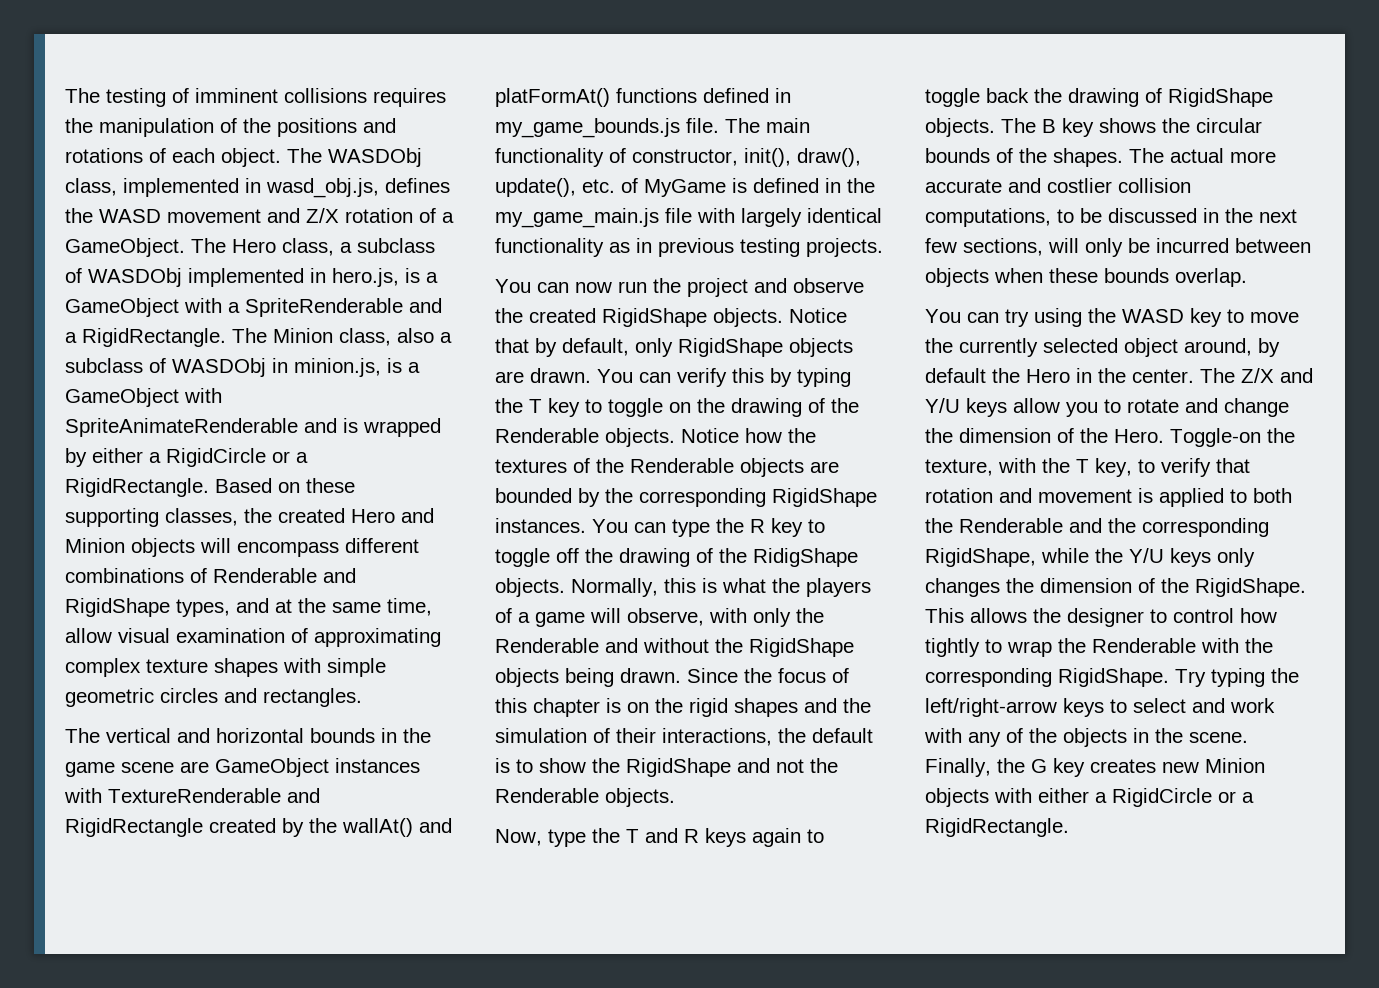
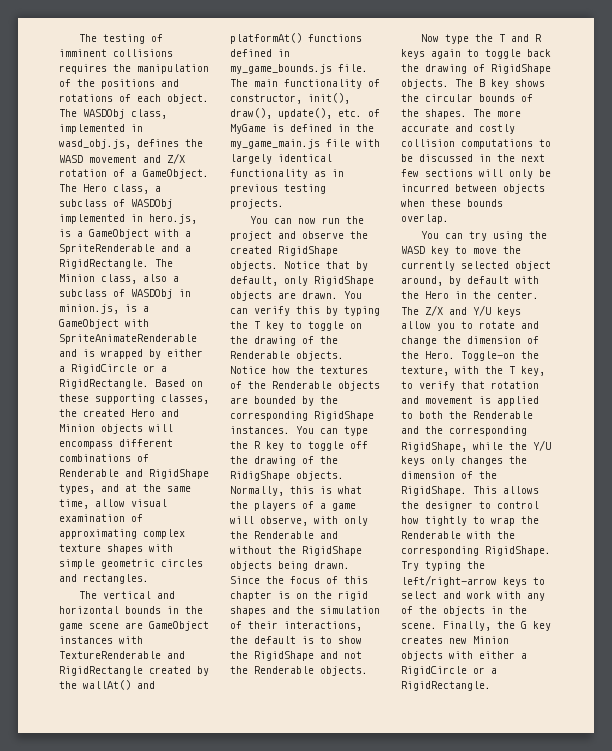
[495,88,610,107] platFormAt() -> [230,33,302,44] platformAt()
[495,829,542,846] Now, -> [420,34,439,42] Now
[1170,148,1224,163] actual -> (491, 113) none
[1047,178,1191,193] [925,208,1051,227] costlier collision computations, -> [479,124,515,134] [401,139,533,149] costly collision computations
[963,238,1043,256] sections, -> [425,169,473,177] sections
(986, 375) none -> [515,276,539,284] with

